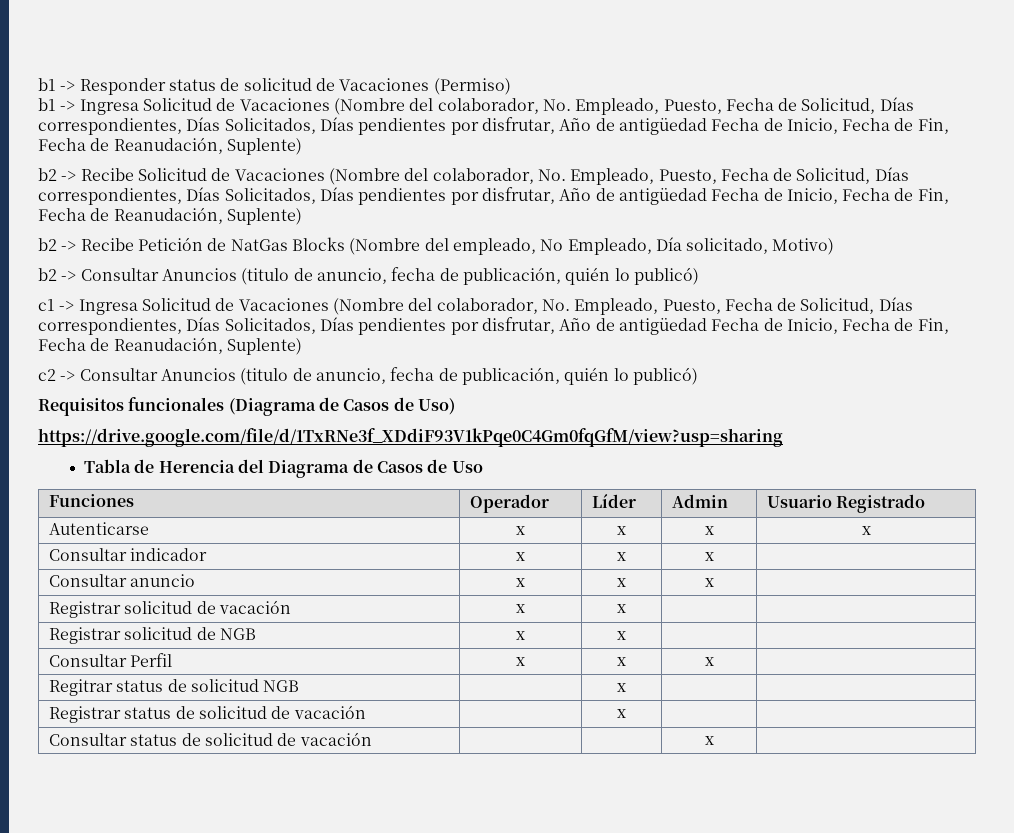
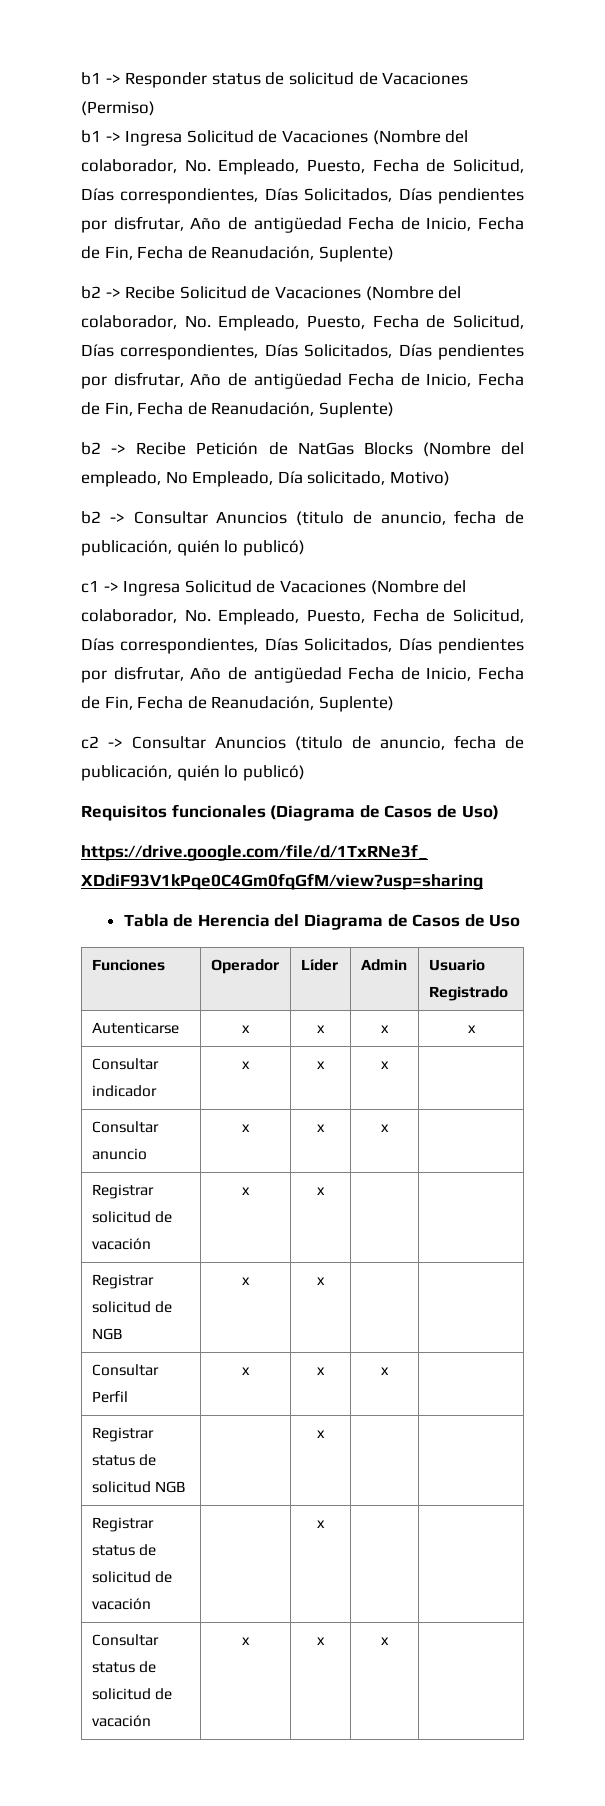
[49,679,114,696] Regitrar -> [91,1427,154,1442] Registrar
[704,736,714,745] | | x -> [242,1637,250,1645] [317,1637,325,1645] [381,1637,389,1645] x | x | x

